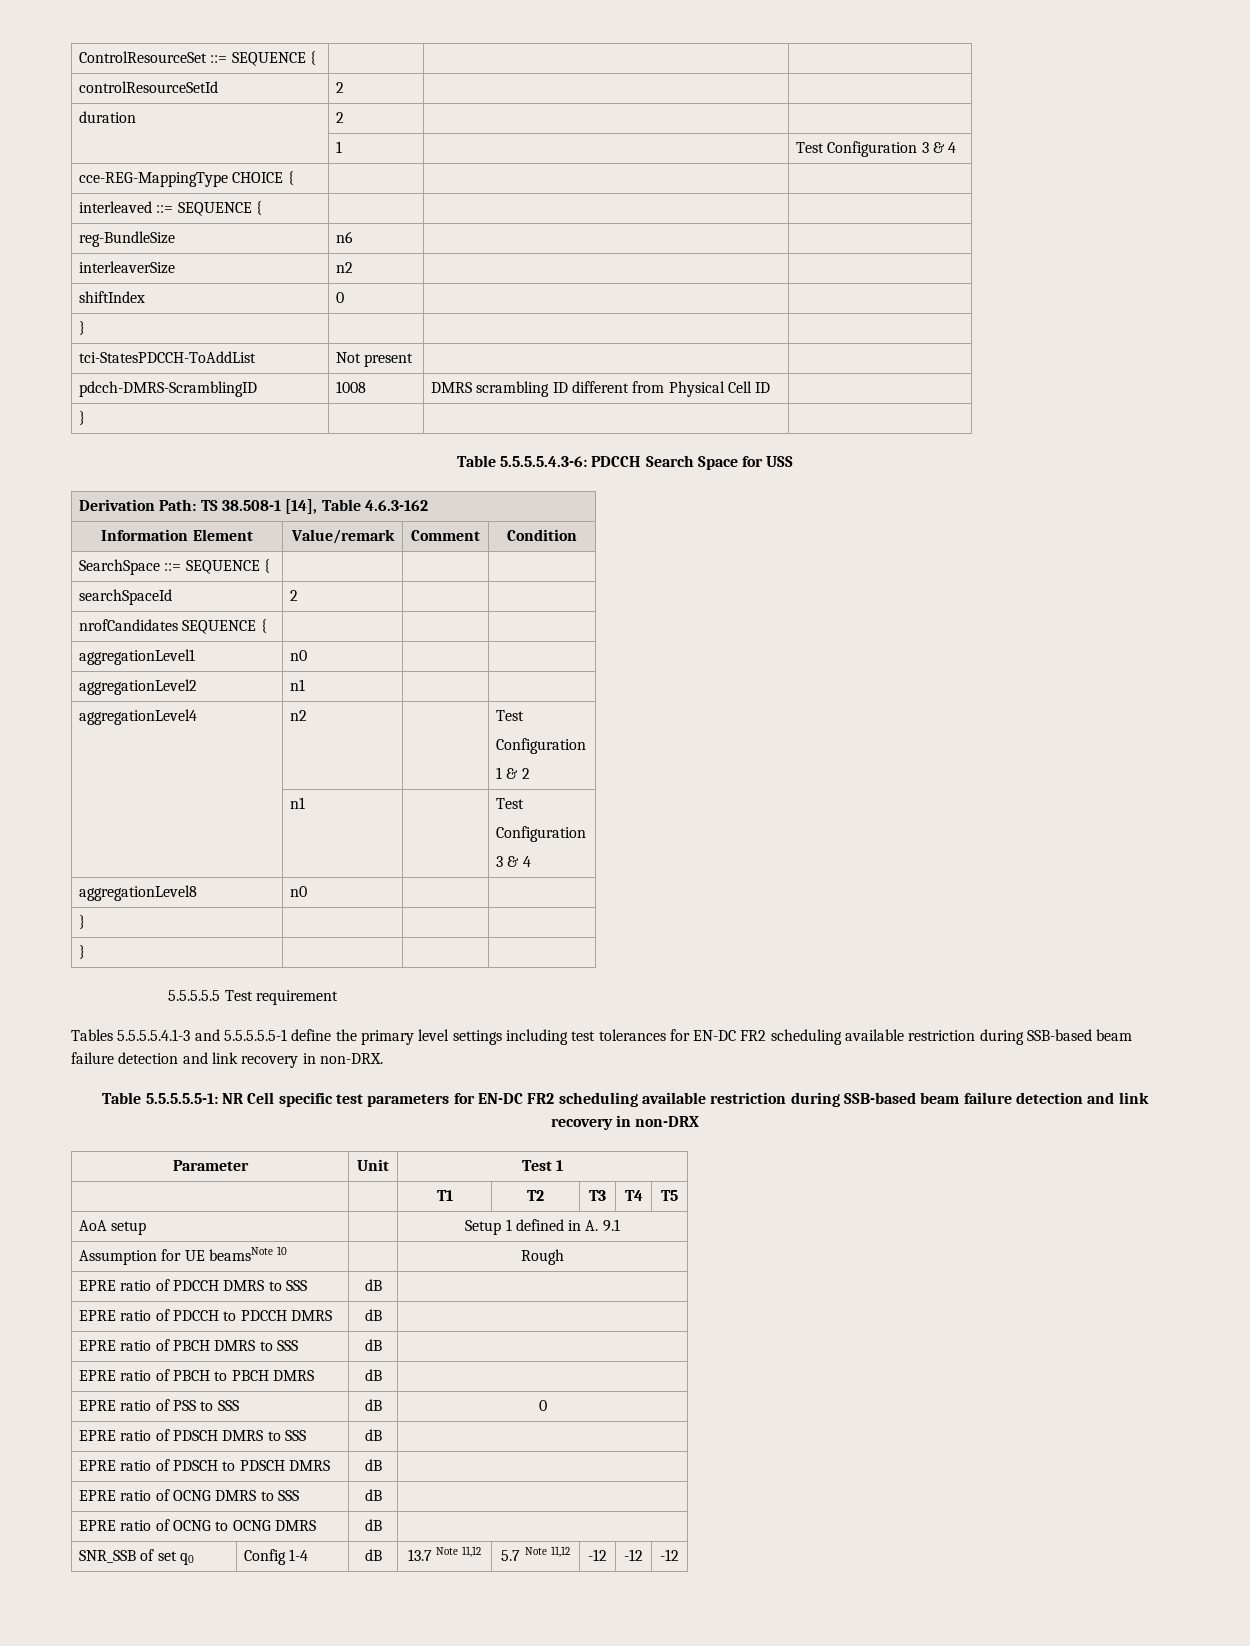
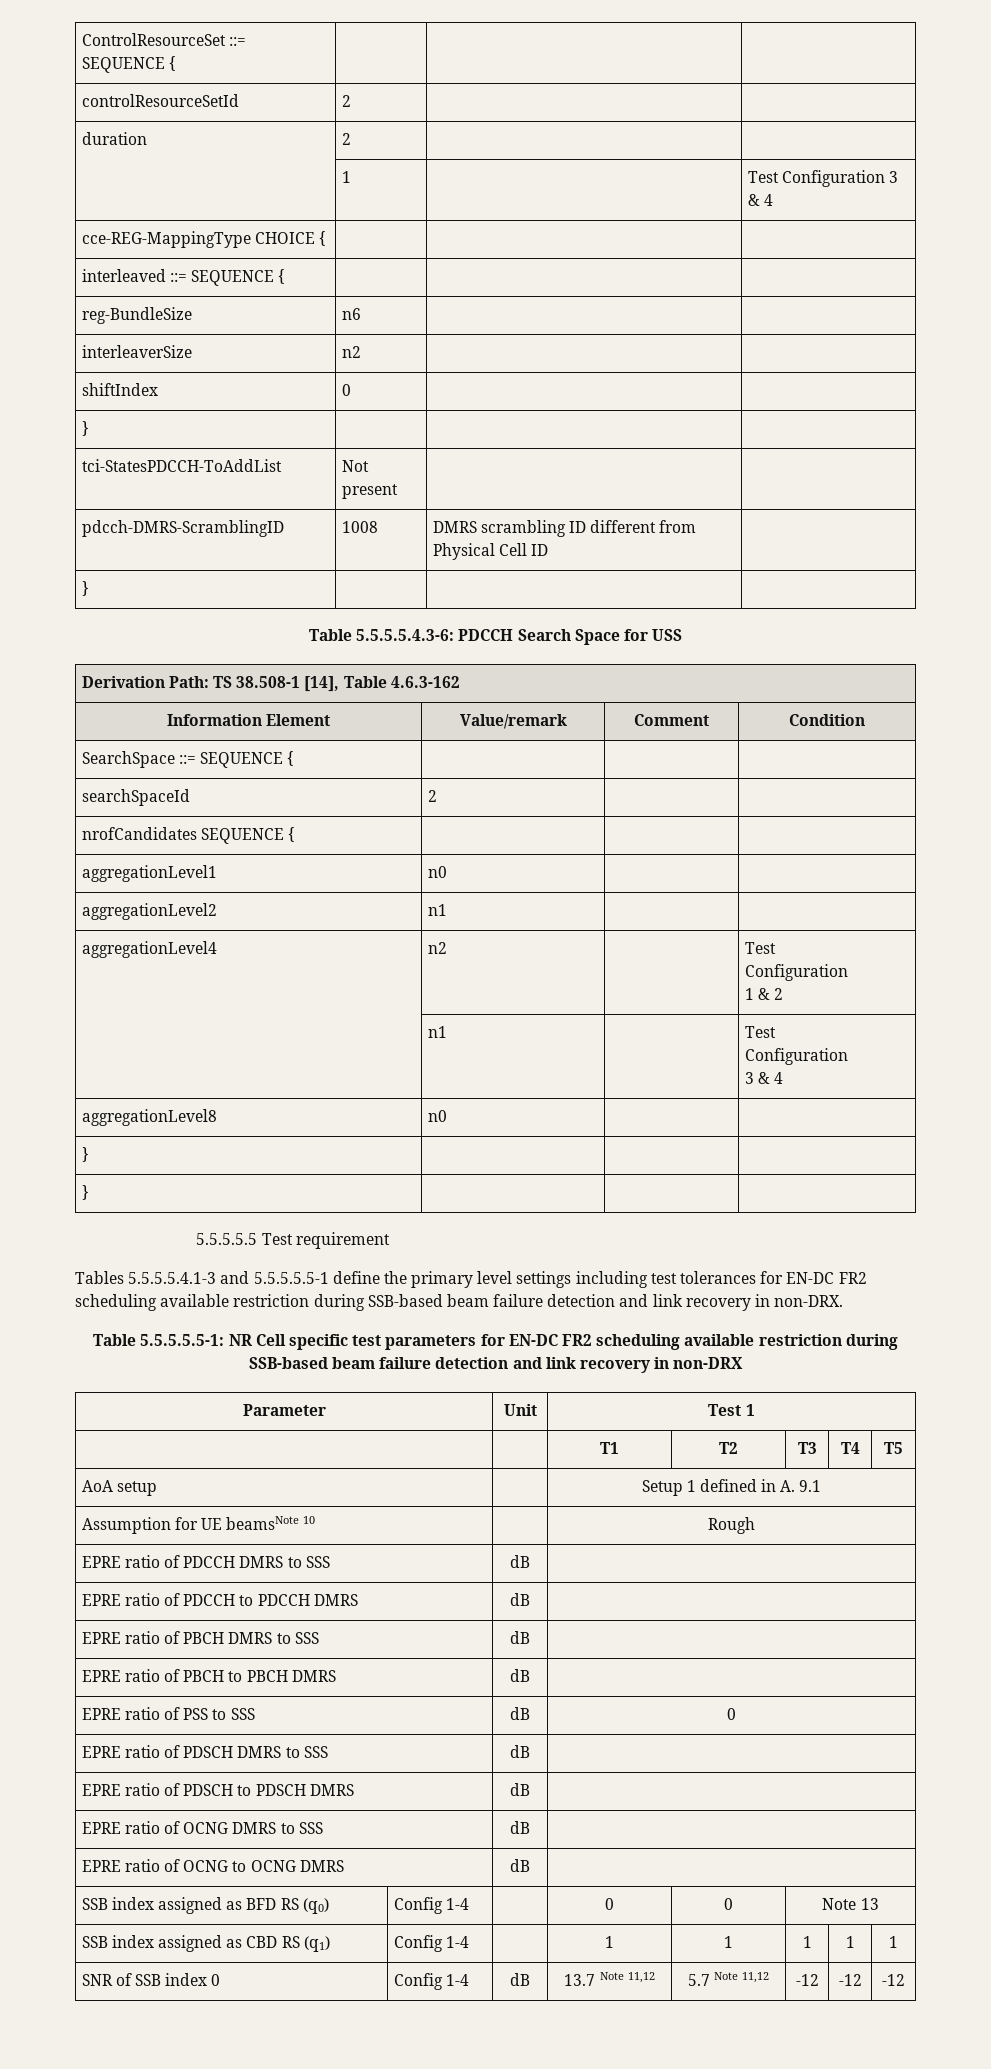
[79,1549,195,1565] SNR_SSB of set q0 -> [81,1897,329,1914] [393,1897,469,1914] [605,1898,614,1910] [724,1898,733,1910] [822,1898,879,1910] [81,1935,330,1952] [393,1935,469,1952] [605,1936,614,1948] [724,1936,733,1948] [802,1936,812,1948] [845,1936,855,1948] [889,1936,898,1948] [81,1973,221,1986] SSB index assigned as BFD RS (q0) | Config 1-4 | | 0 | 0 | Note 13 // SSB index assigned as CBD RS (q1) | Config 1-4 | | 1 | 1 | 1 | 1 | 1 // SNR of SSB index 0

